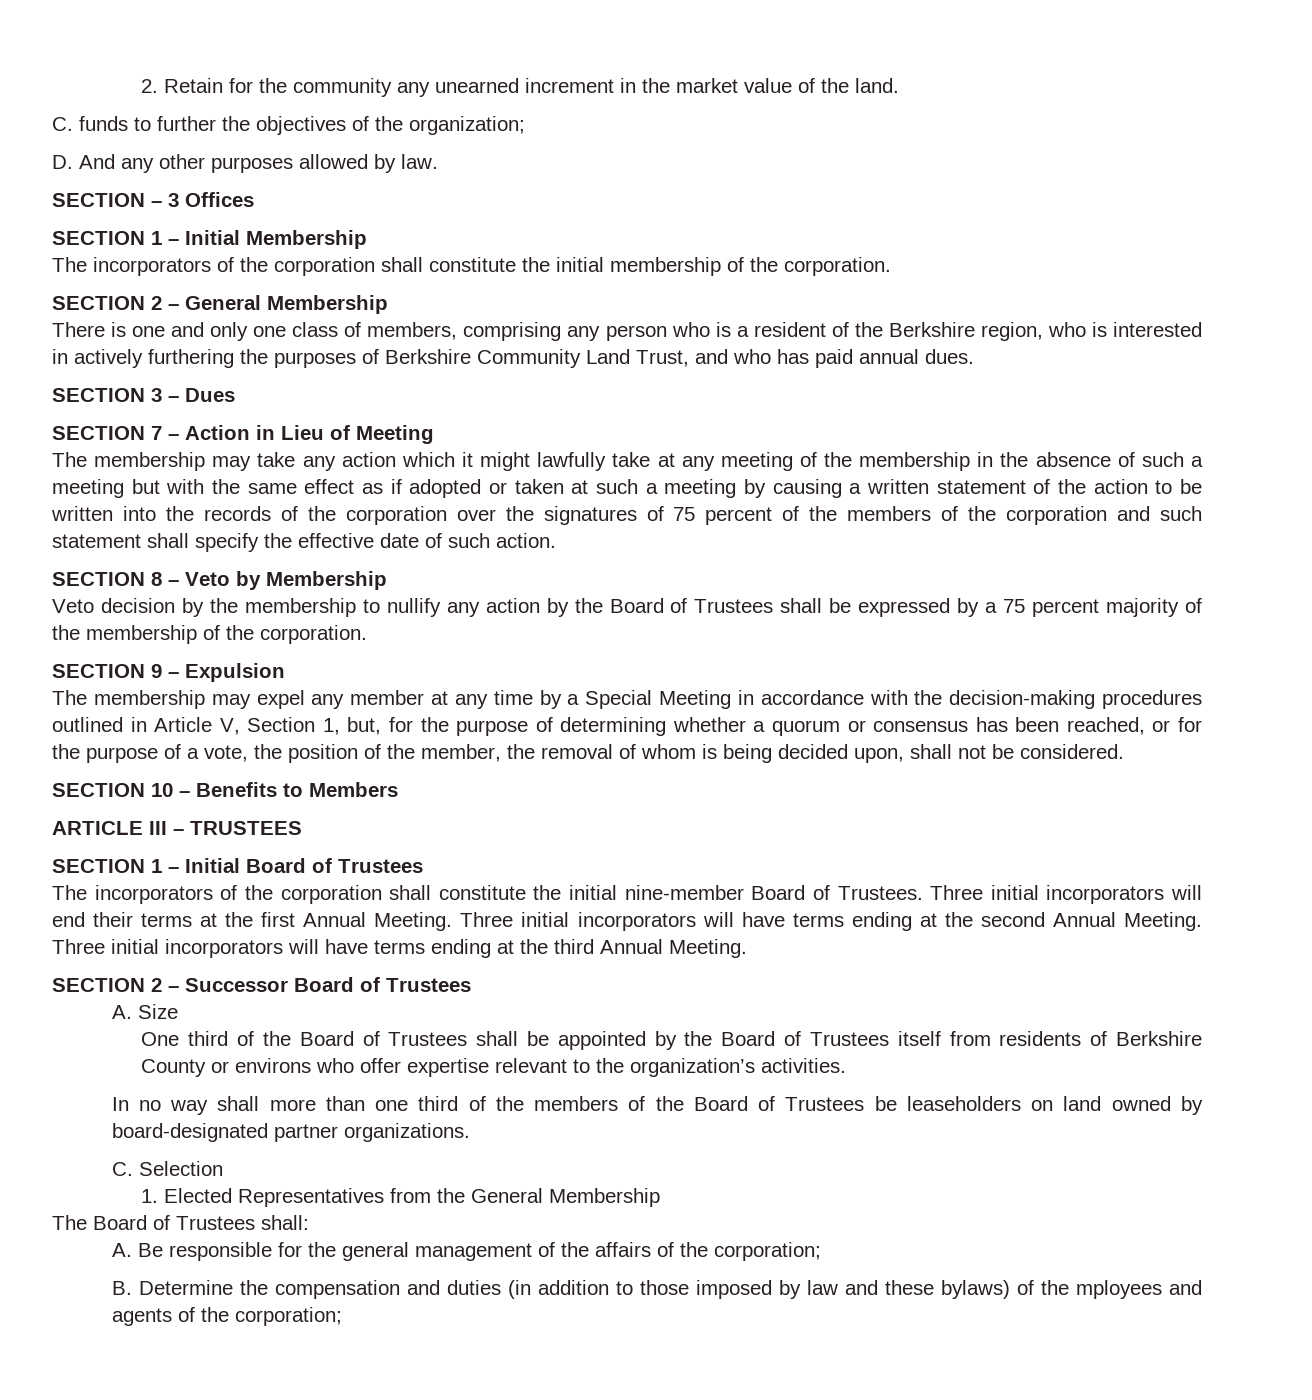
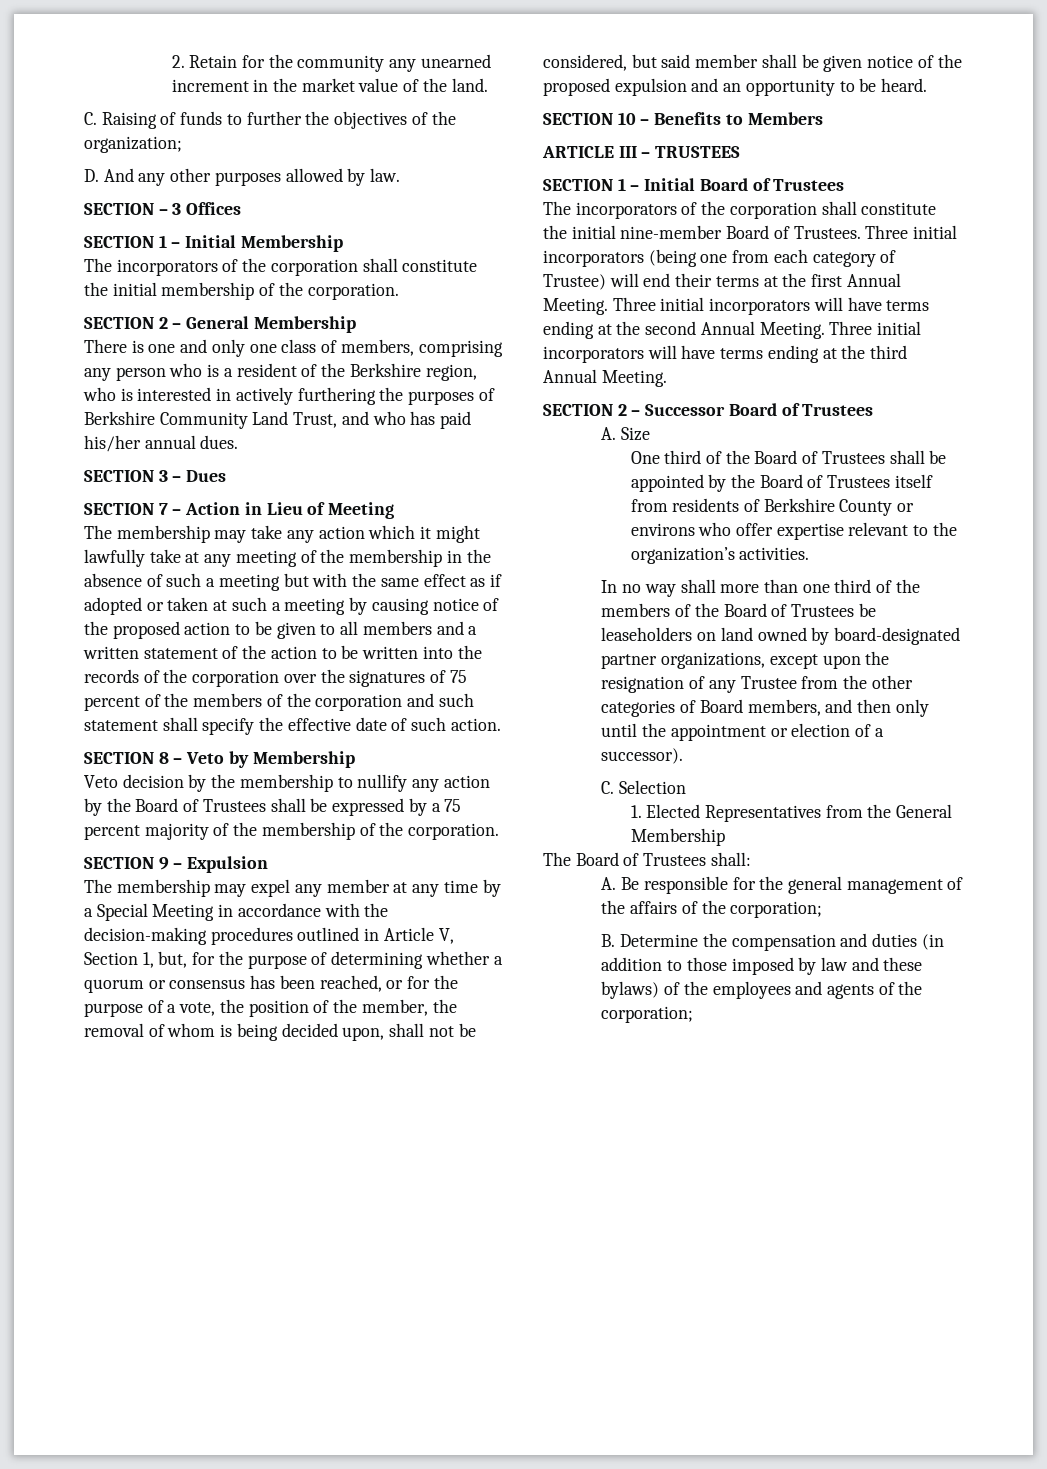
(73, 124) none -> [101,112,177,129] Raising of
(853, 358) none -> [84,435,141,452] his/her
(842, 488) none -> [432,598,500,611] [84,621,464,639] notice of the proposed action to be given to all members and
[1020,744,1124,759] considered. -> [543,54,962,72] [543,78,928,96] considered, but said member shall be given notice of the proposed expulsion and an opportunity to be heard.
(1165, 894) none -> [648,249,897,267] [543,274,606,290] (being one from each category of Trustee)
[343,1123,470,1142] organizations. -> [661,651,890,669] [601,675,913,693] [601,699,929,717] [601,723,884,741] [601,748,684,764] organizations, except upon the resignation of any Trustee from the other categories of Board members, and then only until the appointment or election of a successor).
[1075,1280,1162,1299] mployees -> [712,981,791,999] employees

